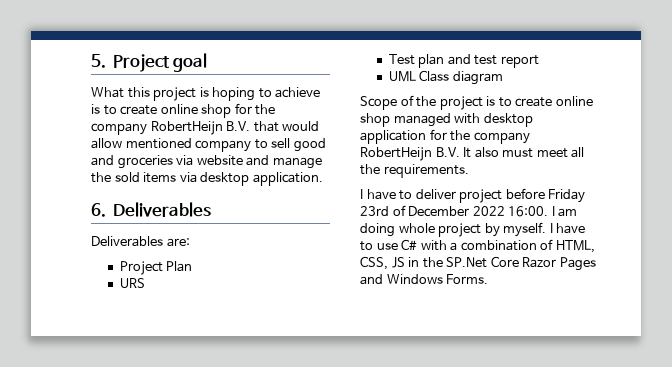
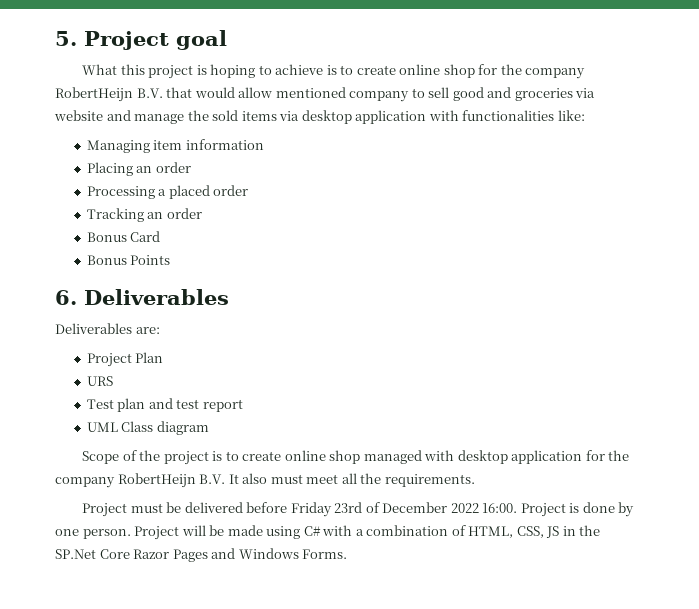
[252,172,323,186] application. -> [355,110,585,124] [86,139,264,153] [86,162,191,176] [86,185,249,199] [86,208,202,222] [86,231,161,242] [86,255,171,265] application with functionalities like: // Managing item information // Placing an order // Processing a placed order // Tracking an order // Bonus Card // Bonus Points
[360,189,503,203] I have to deliver project -> [82,502,243,517] Project must be delivered
[551,206,578,217] [360,222,586,237] [360,241,398,251] I am doing whole project by myself. I have to use -> [520,502,635,517] [55,525,301,540] Project is done by one person. Project will be made using

